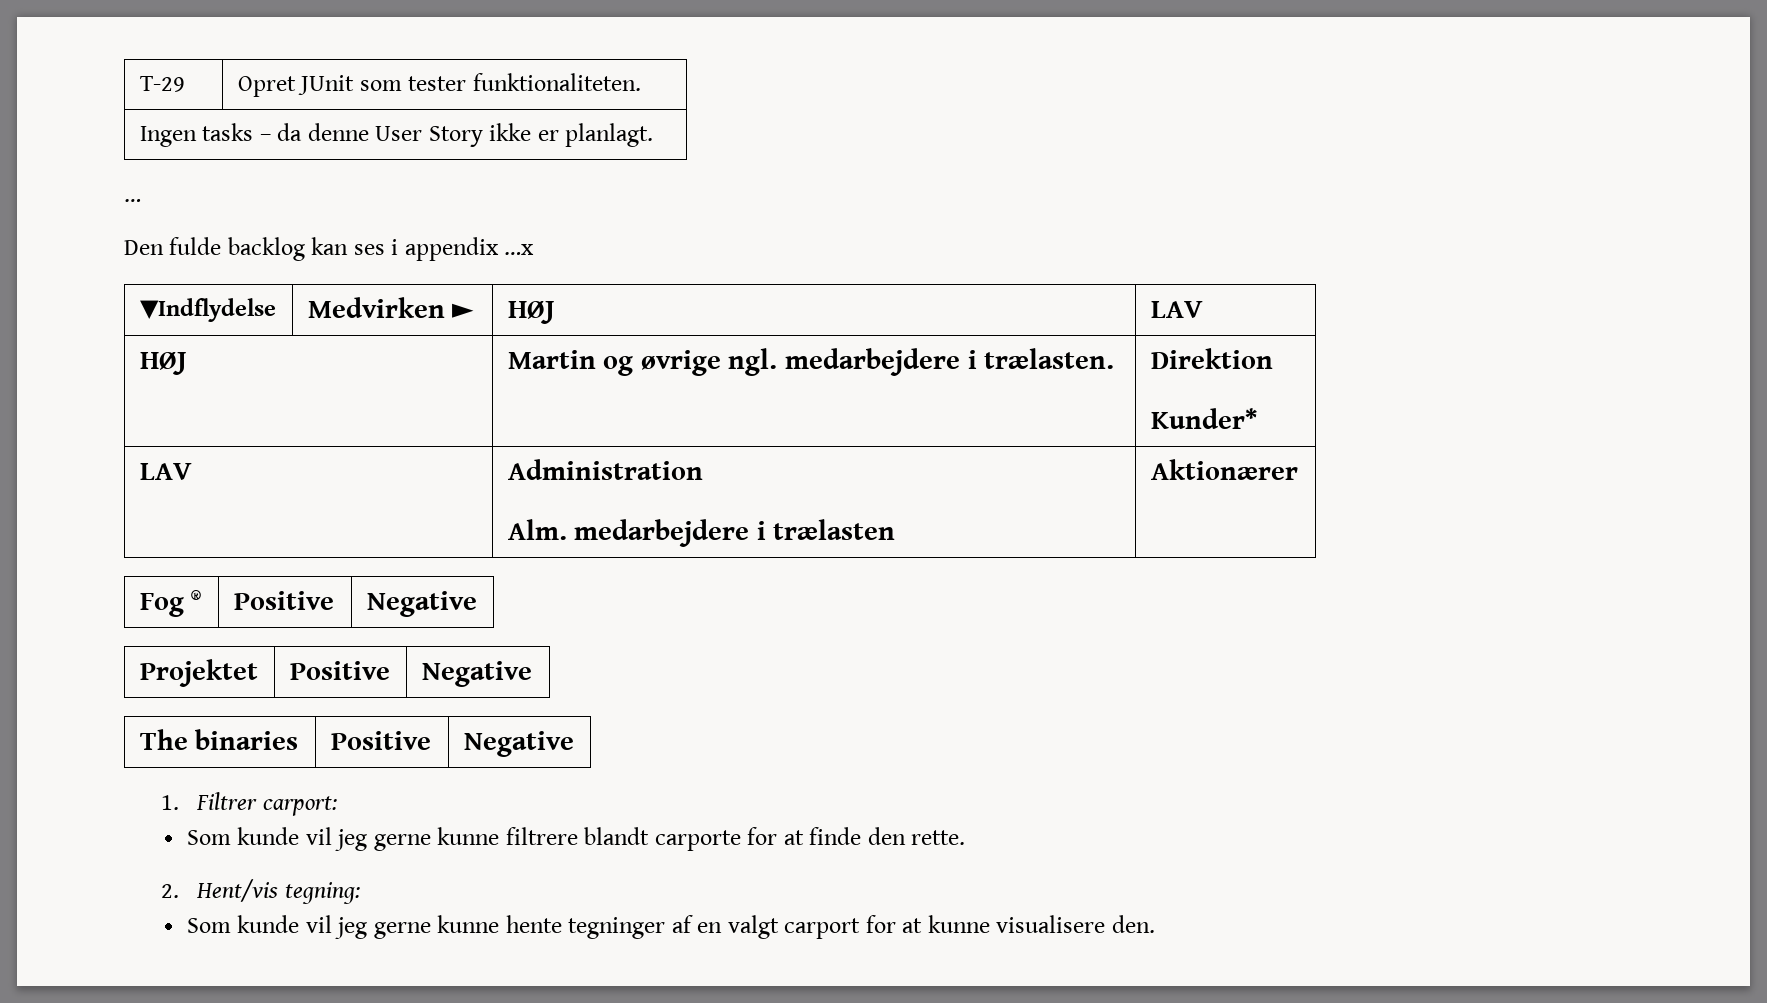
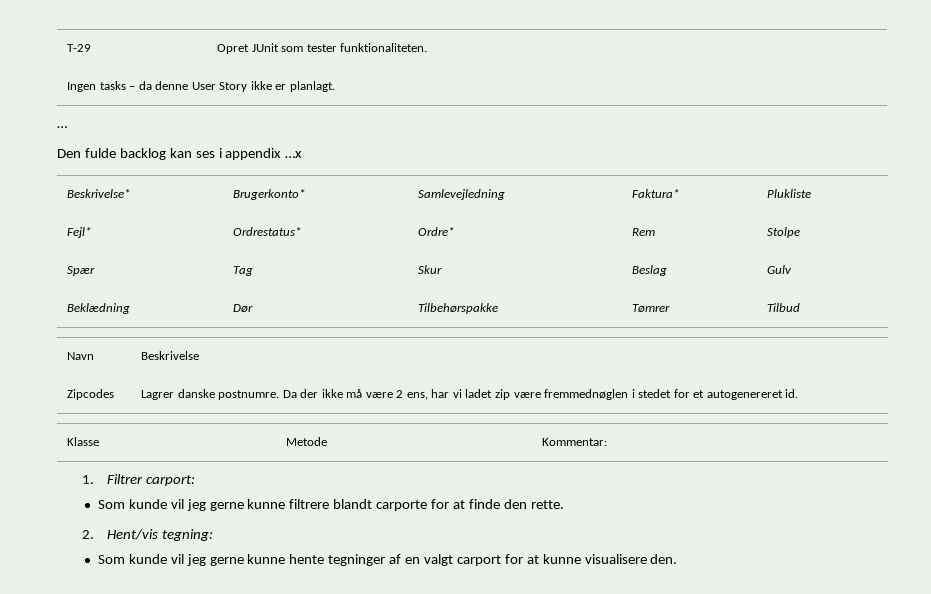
[139,298,276,322] [307,297,475,318] [507,301,555,324] [1150,301,1203,318] [139,352,187,375] [507,348,1115,376] [1150,348,1273,369] [1150,408,1257,429] [139,463,192,480] [507,459,703,480] [507,519,896,547] [1150,459,1298,480] [139,590,202,617] [233,591,334,610] [366,591,477,617] [139,659,258,687] [289,661,390,680] [421,661,532,687] [139,729,299,750] [330,731,431,750] [463,731,574,757] ▼Indflydelse | Medvirken ► | HØJ | LAV // HØJ | Martin og øvrige ngl. medarbejdere i trælasten. | Direktion // Kunder* // LAV | Administration // Alm. medarbejdere i trælasten | Aktionærer // Fog ® | Positive | Negative // Projektet | Positive | Negative // The binaries | Positive | Negative -> [67,189,131,198] [233,189,306,200] [418,189,506,200] [632,189,680,198] [767,189,812,198] [67,227,92,238] [233,227,302,236] [418,227,455,236] [632,228,656,236] [767,227,801,238] [67,266,96,276] [233,266,254,276] [418,265,443,274] [632,265,668,276] [767,265,793,274] [67,303,131,314] [233,304,254,312] [418,303,499,314] [632,304,671,312] [767,303,801,312] [67,352,95,360] [141,351,200,360] [67,389,115,400] [141,389,799,400] [67,437,100,446] [286,437,328,446] [542,438,608,446] Beskrivelse* | Brugerkonto* | Samlevejledning | Faktura* | Plukliste // Fejl* | Ordrestatus* | Ordre* | Rem | Stolpe // Spær | Tag | Skur | Beslag | Gulv // Beklædning | Dør | Tilbehørspakke | Tømrer | Tilbud // Navn | Beskrivelse // Zipcodes | Lagrer danske postnumre. Da der ikke må være 2 ens, har vi ladet zip være fremmednøglen i stedet for et autogenereret id. // Klasse | Metode | Kommentar:

